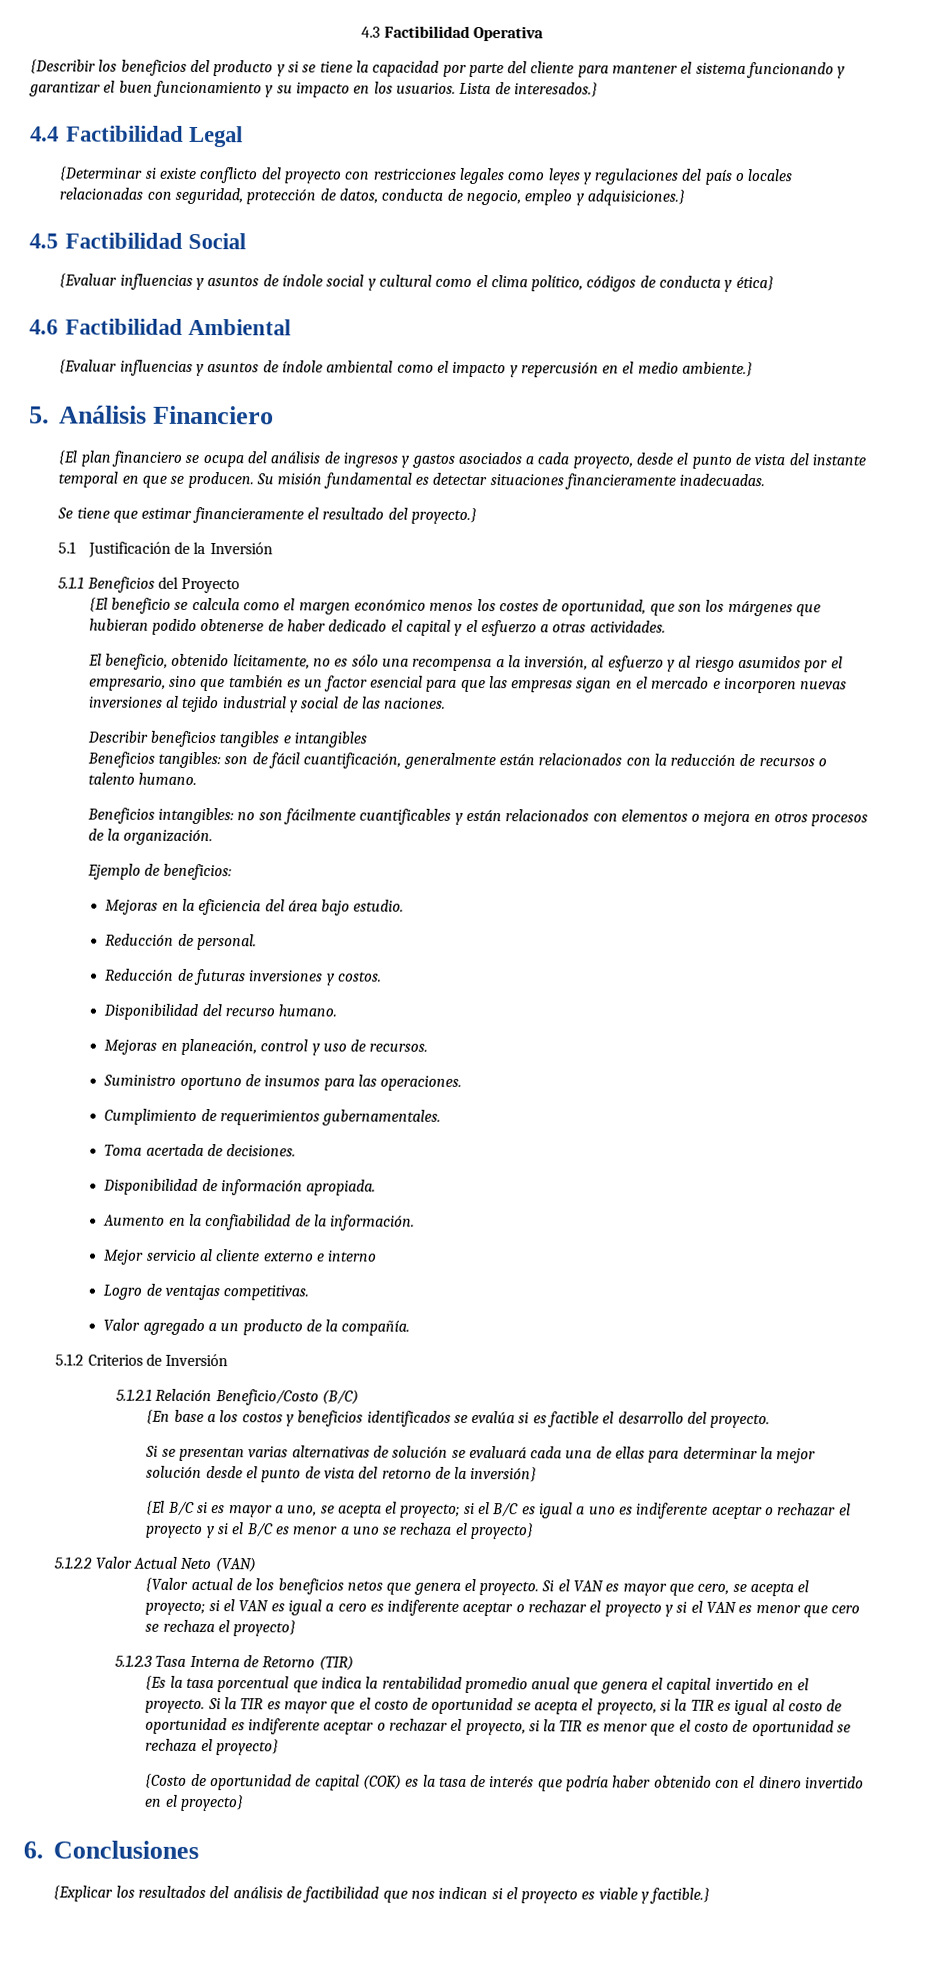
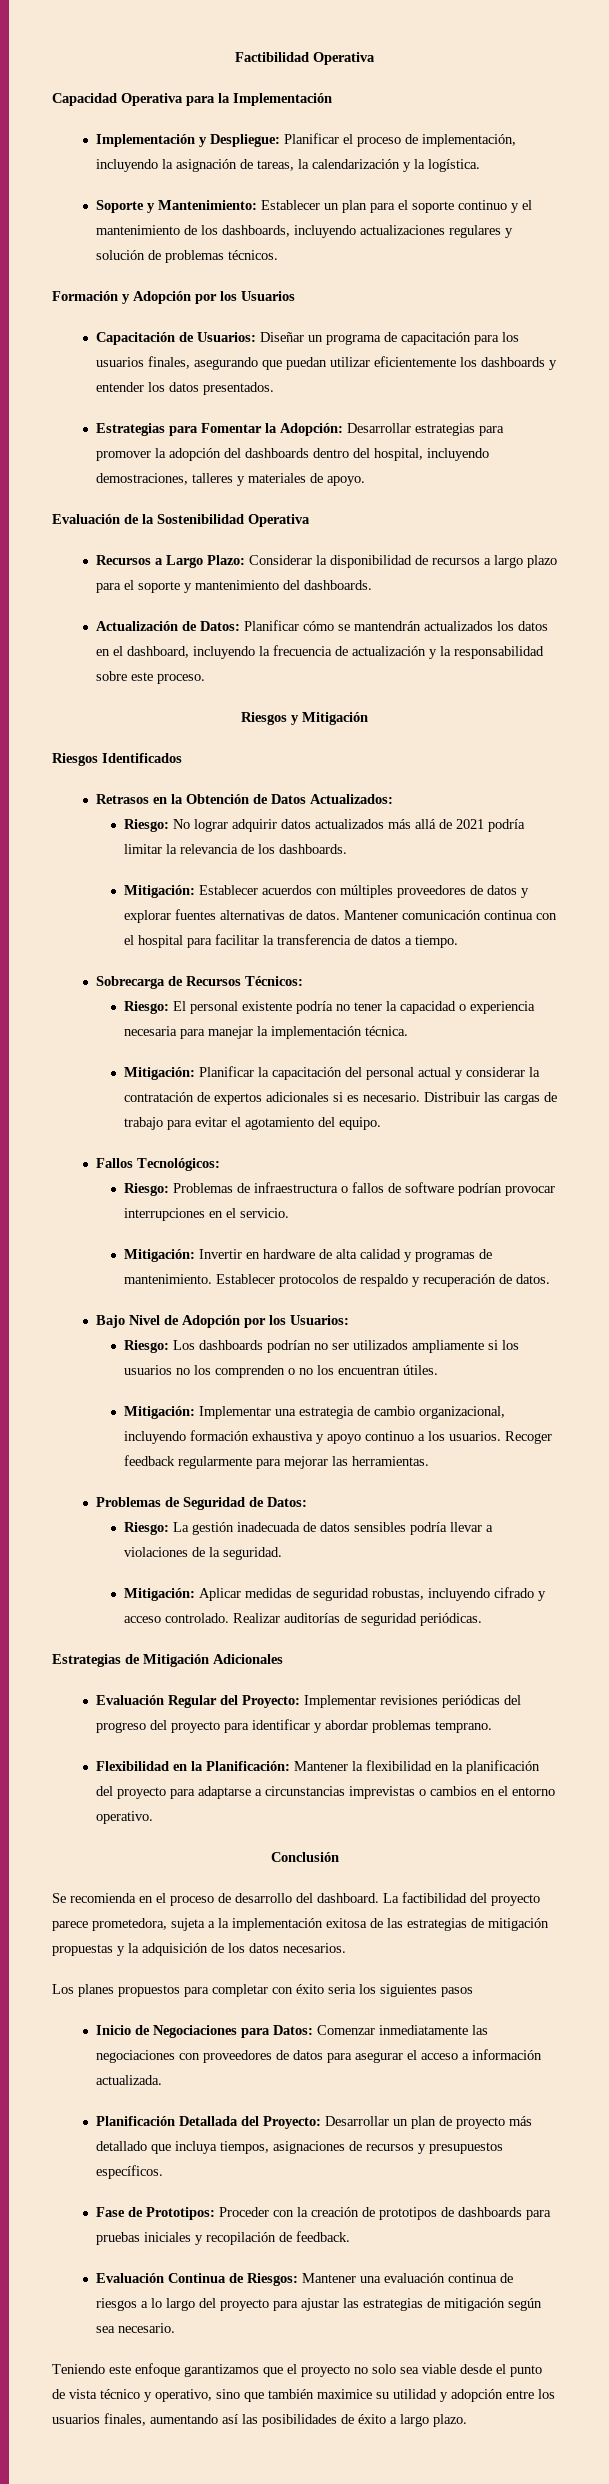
[361,26,381,38] 4.3 -> (235, 57) none
[30,59,846,79] [29,80,598,98] [30,125,244,148] [59,166,794,185] [59,187,685,206] [29,232,247,250] [59,273,774,292] [29,318,292,336] [59,359,754,378] [29,405,275,425] [58,450,867,469] [58,471,766,490] [57,506,477,525] [58,541,273,558] [58,576,241,594] [88,597,822,617] [88,618,666,637] [87,653,843,673] [88,675,848,694] [88,695,447,713] [86,730,367,748] [86,751,828,770] [87,772,197,785] [86,807,869,827] [87,828,214,846] [86,863,233,881] [105,898,405,916] [105,933,257,951] [105,968,382,986] [103,1003,338,1021] [104,1038,429,1056] [103,1074,463,1091] [104,1108,442,1126] [104,1143,297,1157] [103,1178,377,1196] [103,1213,416,1231] [103,1249,378,1265] [103,1283,310,1301] [103,1318,411,1336] [55,1353,229,1367] [115,1388,359,1406] [146,1409,771,1429] [145,1445,817,1464] [146,1465,538,1483] [146,1500,851,1520] [145,1522,535,1540] [54,1556,256,1573] [145,1577,810,1597] [145,1599,861,1618] [145,1619,297,1637] [114,1654,354,1671] [145,1675,810,1694] [145,1697,843,1716] [145,1717,852,1737] [145,1738,279,1756] [145,1773,865,1792] [144,1794,244,1812] [23,1840,200,1860] [53,1885,711,1904] {Describir los beneficios del producto y si se tiene la capacidad por parte del cliente para mantener el sistema funcionando y garantizar el buen funcionamiento y su impacto en los usuarios. Lista de interesados.} // 4.4 Factibilidad Legal // {Determinar si existe conflicto del proyecto con restricciones legales como leyes y regulaciones del país o locales relacionadas con seguridad, protección de datos, conducta de negocio, empleo y adquisiciones.} // 4.5 Factibilidad Social // {Evaluar influencias y asuntos de índole social y cultural como el clima político, códigos de conducta y ética} // 4.6 Factibilidad Ambiental // {Evaluar influencias y asuntos de índole ambiental como el impacto y repercusión en el medio ambiente.} // 5. Análisis Financiero // {El plan financiero se ocupa del análisis de ingresos y gastos asociados a cada proyecto, desde el punto de vista del instante temporal en que se producen. Su misión fundamental es detectar situaciones financieramente inadecuadas. // Se tiene que estimar financieramente el resultado del proyecto.} // 5.1 Justificación de la Inversión // 5.1.1 Beneficios del Proyecto // {El beneficio se calcula como el margen económico menos los costes de oportunidad, que son los márgenes que hubieran podido obtenerse de haber dedicado el capital y el esfuerzo a otras actividades. // El beneficio, obtenido lícitamente, no es sólo una recompensa a la inversión, al esfuerzo y al riesgo asumidos por el empresario, sino que también es un factor esencial para que las empresas sigan en el mercado e incorporen nuevas inversiones al tejido industrial y social de las naciones. // Describir beneficios tangibles e intangibles // Beneficios tangibles: son de fácil cuantificación, generalmente están relacionados con la reducción de recursos o talento humano. // Beneficios intangibles: no son fácilmente cuantificables y están relacionados con elementos o mejora en otros procesos de la organización. // Ejemplo de beneficios: // Mejoras en la eficiencia del área bajo estudio. // Reducción de personal. // Reducción de futuras inversiones y costos. // Disponibilidad del recurso humano. // Mejoras en planeación, control y uso de recursos. // Suministro oportuno de insumos para las operaciones. // Cumplimiento de requerimientos gubernamentales. // Toma acertada de decisiones. // Disponibilidad de información apropiada. // Aumento en la confiabilidad de la información. // Mejor servicio al cliente externo e interno // Logro de ventajas competitivas. // Valor agregado a un producto de la compañía. // 5.1.2 Criterios de Inversión // 5.1.2.1 Relación Beneficio/Costo (B/C) // {En base a los costos y beneficios identificados se evalúa si es factible el desarrollo del proyecto. // Si se presentan varias alternativas de solución se evaluará cada una de ellas para determinar la mejor solución desde el punto de vista del retorno de la inversión} // {El B/C si es mayor a uno, se acepta el proyecto; si el B/C es igual a uno es indiferente aceptar o rechazar el proyecto y si el B/C es menor a uno se rechaza el proyecto} // 5.1.2.2 Valor Actual Neto (VAN) // {Valor actual de los beneficios netos que genera el proyecto. Si el VAN es mayor que cero, se acepta el proyecto; si el VAN es igual a cero es indiferente aceptar o rechazar el proyecto y si el VAN es menor que cero se rechaza el proyecto} // 5.1.2.3 Tasa Interna de Retorno (TIR) // {Es la tasa porcentual que indica la rentabilidad promedio anual que genera el capital invertido en el proyecto. Si la TIR es mayor que el costo de oportunidad se acepta el proyecto, si la TIR es igual al costo de oportunidad es indiferente aceptar o rechazar el proyecto, si la TIR es menor que el costo de oportunidad se rechaza el proyecto} // {Costo de oportunidad de capital (COK) es la tasa de interés que podría haber obtenido con el dinero invertido en el proyecto} // 6. Conclusiones // {Explicar los resultados del análisis de factibilidad que nos indican si el proyecto es viable y factible.} -> [52,93,332,106] [95,133,516,147] [95,159,480,172] [95,200,532,213] [95,225,513,238] [95,250,278,263] [52,291,295,304] [95,332,519,345] [95,356,557,370] [95,382,274,395] [95,423,504,436] [95,448,489,461] [95,473,365,486] [52,514,310,527] [95,555,557,568] [95,580,372,593] [95,620,548,631] [95,645,544,659] [95,671,205,684] [241,712,368,725] [52,753,182,766] [95,794,393,804] [123,819,525,832] [123,844,347,854] [123,885,529,898] [123,909,557,923] [123,934,458,948] [95,976,303,989] [123,1001,535,1014] [123,1026,408,1039] [123,1066,540,1080] [123,1092,557,1105] [123,1117,381,1130] [95,1158,220,1171] [123,1182,555,1196] [123,1208,289,1221] [123,1249,492,1262] [123,1274,550,1287] [95,1315,349,1328] [123,1340,519,1353] [123,1365,438,1378] [123,1406,505,1419] [123,1430,552,1444] [123,1455,429,1469] [95,1497,307,1510] [123,1522,493,1535] [123,1547,282,1560] [123,1587,546,1601] [123,1613,482,1626] [52,1654,283,1667] [95,1695,521,1708] [95,1719,492,1733] [95,1760,540,1774] [95,1786,555,1799] [95,1811,153,1824] [270,1852,339,1862] [52,1892,540,1906] [52,1918,549,1931] [52,1943,346,1956] [52,1984,473,1997] [95,2025,488,2038] [95,2049,542,2063] [95,2075,162,2085] [95,2116,532,2129] [95,2141,503,2154] [95,2165,163,2179] [95,2207,551,2220] [95,2231,350,2245] [95,2273,513,2286] [95,2298,542,2311] [95,2323,175,2333] [52,2363,542,2377] [52,2389,555,2402] [52,2413,467,2427] Capacidad Operativa para la Implementación // Implementación y Despliegue: Planificar el proceso de implementación, incluyendo la asignación de tareas, la calendarización y la logística. // Soporte y Mantenimiento: Establecer un plan para el soporte continuo y el mantenimiento de los dashboards, incluyendo actualizaciones regulares y solución de problemas técnicos. // Formación y Adopción por los Usuarios // Capacitación de Usuarios: Diseñar un programa de capacitación para los usuarios finales, asegurando que puedan utilizar eficientemente los dashboards y entender los datos presentados. // Estrategias para Fomentar la Adopción: Desarrollar estrategias para promover la adopción del dashboards dentro del hospital, incluyendo demostraciones, talleres y materiales de apoyo. // Evaluación de la Sostenibilidad Operativa // Recursos a Largo Plazo: Considerar la disponibilidad de recursos a largo plazo para el soporte y mantenimiento del dashboards. // Actualización de Datos: Planificar cómo se mantendrán actualizados los datos en el dashboard, incluyendo la frecuencia de actualización y la responsabilidad sobre este proceso. // Riesgos y Mitigación // Riesgos Identificados // Retrasos en la Obtención de Datos Actualizados: // Riesgo: No lograr adquirir datos actualizados más allá de 2021 podría limitar la relevancia de los dashboards. // Mitigación: Establecer acuerdos con múltiples proveedores de datos y explorar fuentes alternativas de datos. Mantener comunicación continua con el hospital para facilitar la transferencia de datos a tiempo. // Sobrecarga de Recursos Técnicos: // Riesgo: El personal existente podría no tener la capacidad o experiencia necesaria para manejar la implementación técnica. // Mitigación: Planificar la capacitación del personal actual y considerar la contratación de expertos adicionales si es necesario. Distribuir las cargas de trabajo para evitar el agotamiento del equipo. // Fallos Tecnológicos: // Riesgo: Problemas de infraestructura o fallos de software podrían provocar interrupciones en el servicio. // Mitigación: Invertir en hardware de alta calidad y programas de mantenimiento. Establecer protocolos de respaldo y recuperación de datos. // Bajo Nivel de Adopción por los Usuarios: // Riesgo: Los dashboards podrían no ser utilizados ampliamente si los usuarios no los comprenden o no los encuentran útiles. // Mitigación: Implementar una estrategia de cambio organizacional, incluyendo formación exhaustiva y apoyo continuo a los usuarios. Recoger feedback regularmente para mejorar las herramientas. // Problemas de Seguridad de Datos: // Riesgo: La gestión inadecuada de datos sensibles podría llevar a violaciones de la seguridad. // Mitigación: Aplicar medidas de seguridad robustas, incluyendo cifrado y acceso controlado. Realizar auditorías de seguridad periódicas. // Estrategias de Mitigación Adicionales // Evaluación Regular del Proyecto: Implementar revisiones periódicas del progreso del proyecto para identificar y abordar problemas temprano. // Flexibilidad en la Planificación: Mantener la flexibilidad en la planificación del proyecto para adaptarse a circunstancias imprevistas o cambios en el entorno operativo. // Conclusión // Se recomienda en el proceso de desarrollo del dashboard. La factibilidad del proyecto parece prometedora, sujeta a la implementación exitosa de las estrategias de mitigación propuestas y la adquisición de los datos necesarios. // Los planes propuestos para completar con éxito seria los siguientes pasos // Inicio de Negociaciones para Datos: Comenzar inmediatamente las negociaciones con proveedores de datos para asegurar el acceso a información actualizada. // Planificación Detallada del Proyecto: Desarrollar un plan de proyecto más detallado que incluya tiempos, asignaciones de recursos y presupuestos específicos. // Fase de Prototipos: Proceder con la creación de prototipos de dashboards para pruebas iniciales y recopilación de feedback. // Evaluación Continua de Riesgos: Mantener una evaluación continua de riesgos a lo largo del proyecto para ajustar las estrategias de mitigación según sea necesario. // Teniendo este enfoque garantizamos que el proyecto no solo sea viable desde el punto de vista técnico y operativo, sino que también maximice su utilidad y adopción entre los usuarios finales, aumentando así las posibilidades de éxito a largo plazo.

